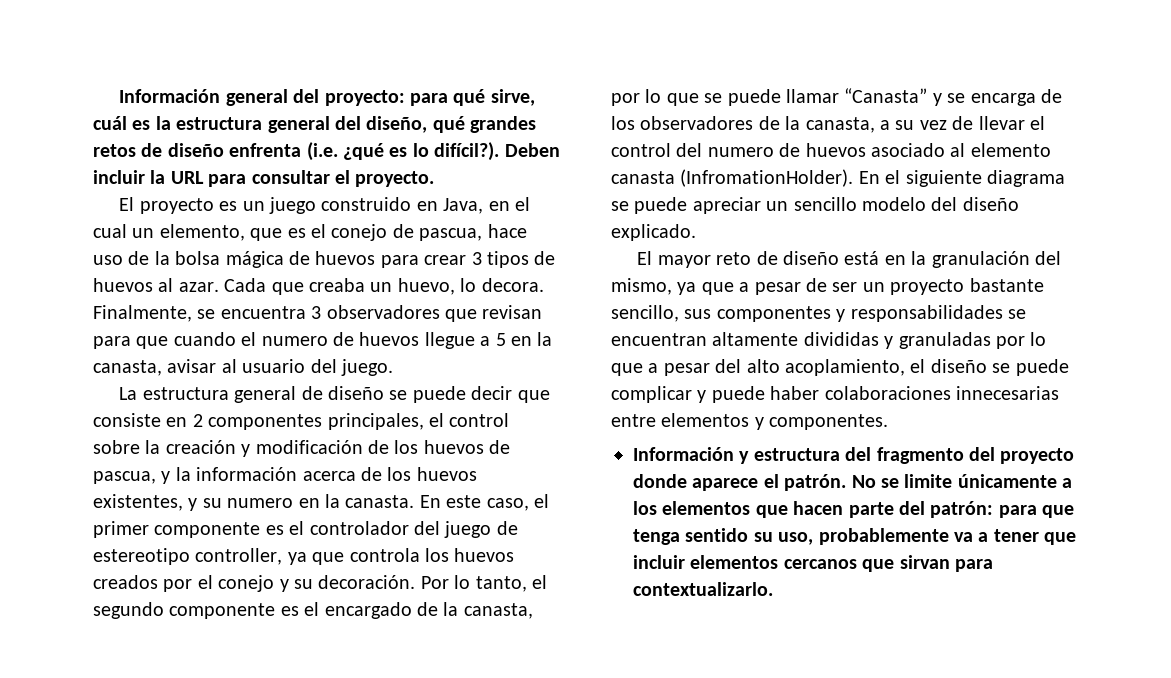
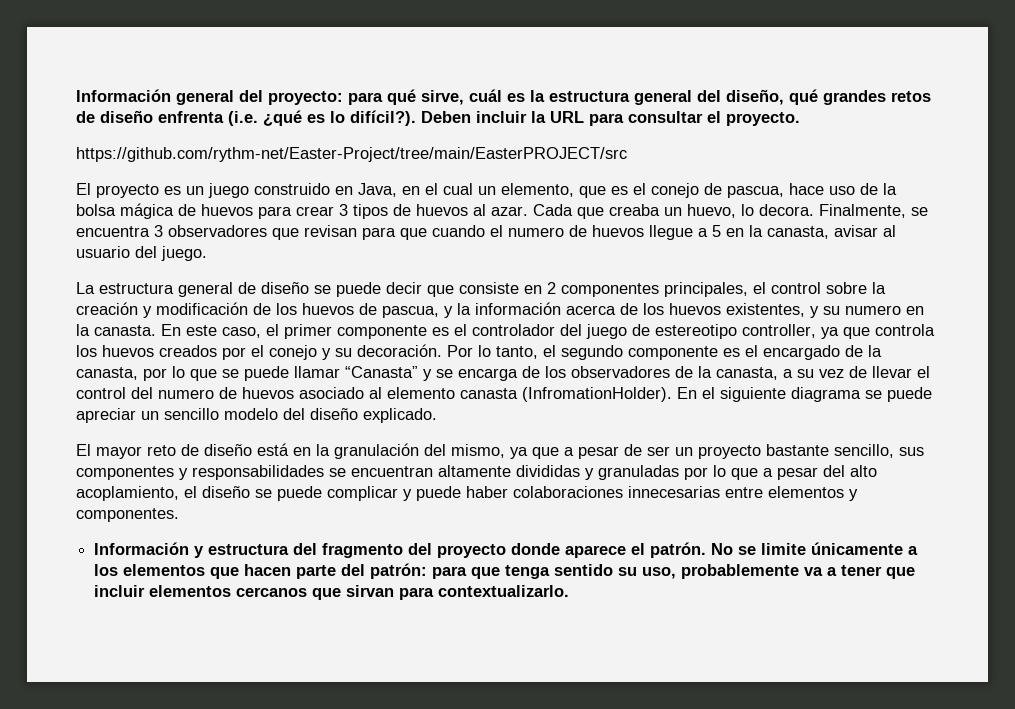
(435, 179) none -> [76,147,627,162] // https://github.com/rythm-net/Easter-Project/tree/main/EasterPROJECT/src

